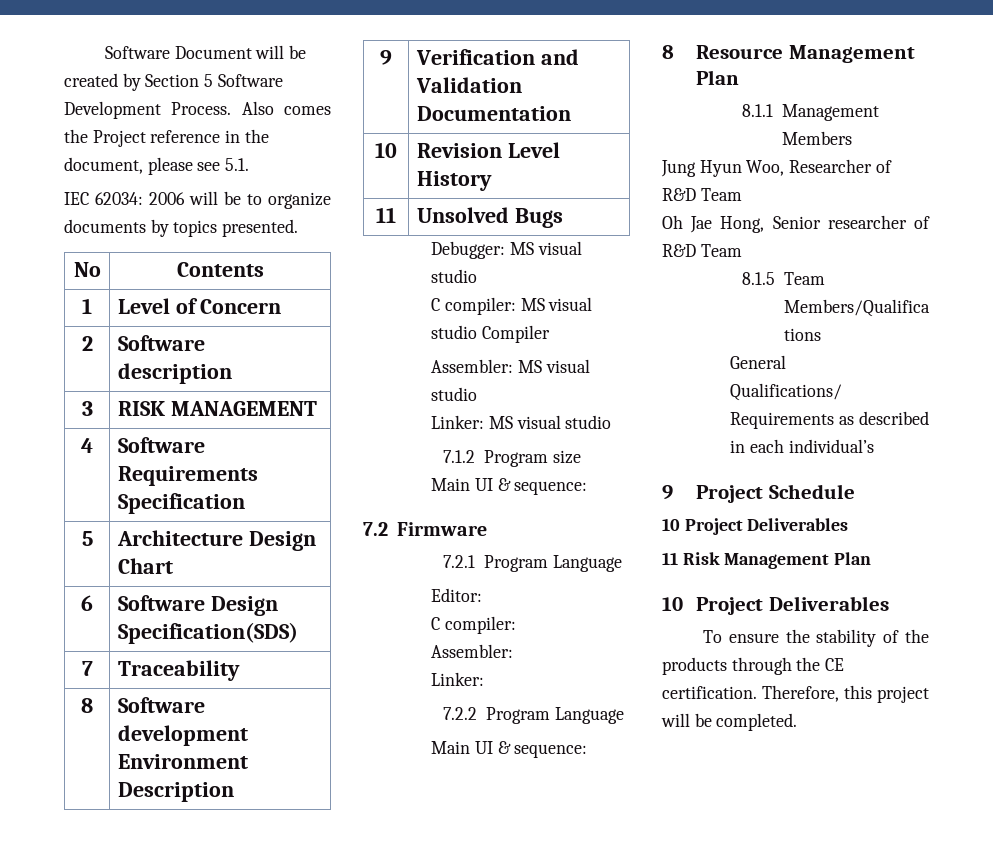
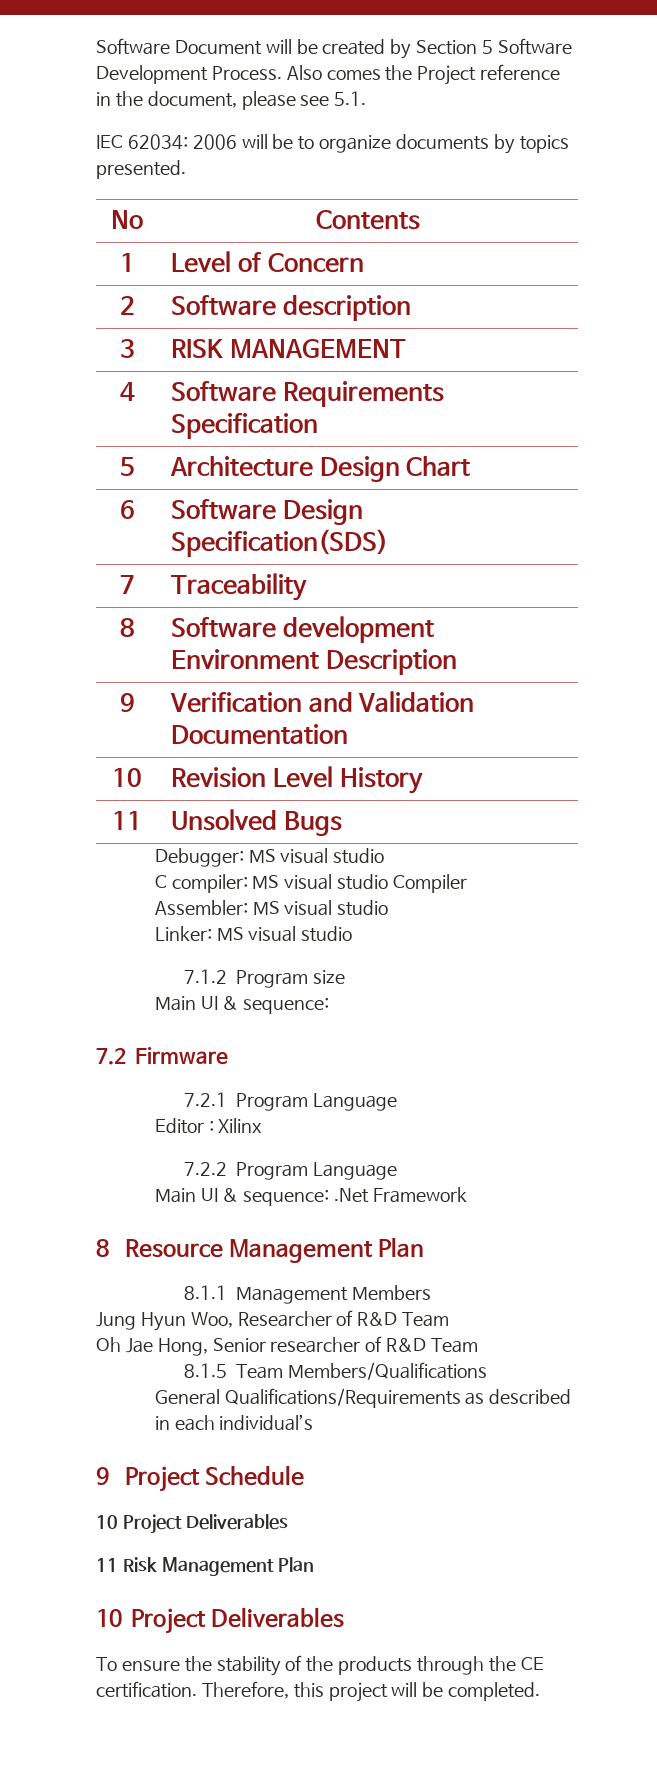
[431,588,483,602] [431,616,516,634] [431,644,514,658] [431,672,485,686] Editor: // C compiler: // Assembler: // Linker: -> [154,1118,263,1134] Editor : Xilinx
(588, 751) none -> [334,1187,467,1203] .Net Framework

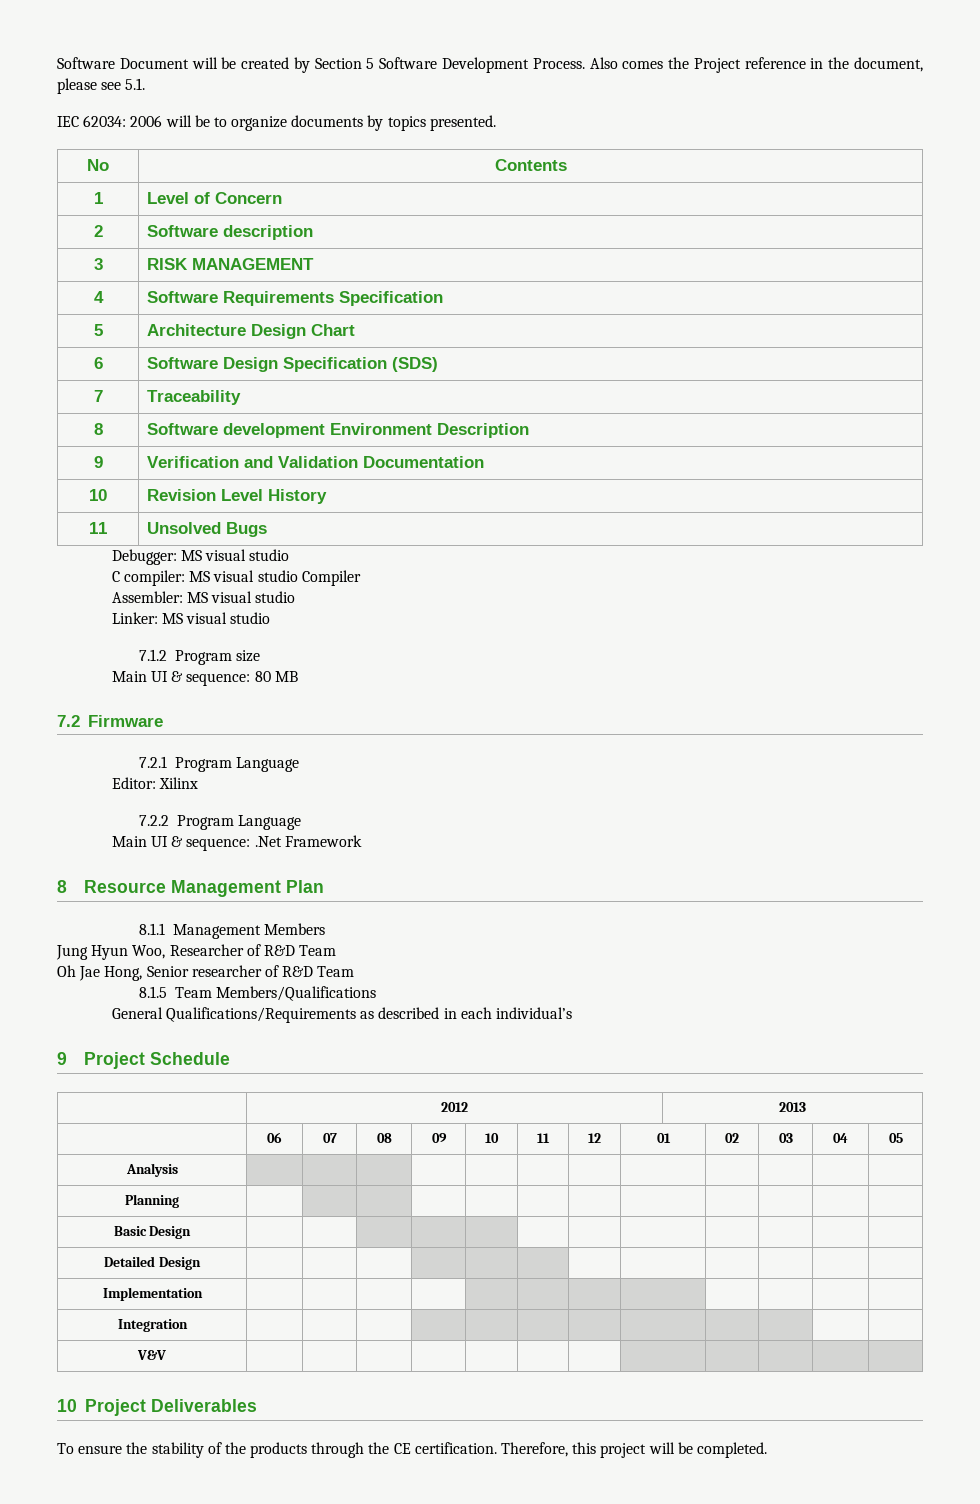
[171,529,389,557] Specification(SDS) -> [283,357,439,372] Specification (SDS)
(330, 1005) none -> [254,671,298,682] 80 MB
[154,1118,214,1134] Editor : -> [111,777,156,789] Editor:
[96,1514,288,1534] [96,1557,314,1576] // 10 Project Deliverables // 11 Risk Management Plan -> [441,1102,469,1112] [779,1102,806,1112] [267,1132,282,1143] [322,1133,337,1143] [376,1133,392,1143] [431,1133,447,1143] [485,1133,499,1143] [537,1133,550,1143] [588,1133,601,1143] [656,1133,671,1143] [725,1133,739,1143] [778,1133,793,1143] [833,1133,848,1143] [888,1133,903,1143] [125,1163,178,1177] [125,1194,179,1208] [113,1226,192,1239] [104,1256,201,1270] [102,1287,203,1301] [117,1319,188,1332] [137,1350,166,1360] // | 2012 | 2013 // | 06 | 07 | 08 | 09 | 10 | 11 | 12 | 01 | 02 | 03 | 04 | 05 // Analysis | | | | | | | | | | | | // Planning | | | | | | | | | | | | // Basic Design | | | | | | | | | | | | // Detailed Design | | | | | | | | | | | | // Implementation | | | | | | | | | | | | // Integration | | | | | | | | | | | | // V&V | | | | | | | | | | | |

